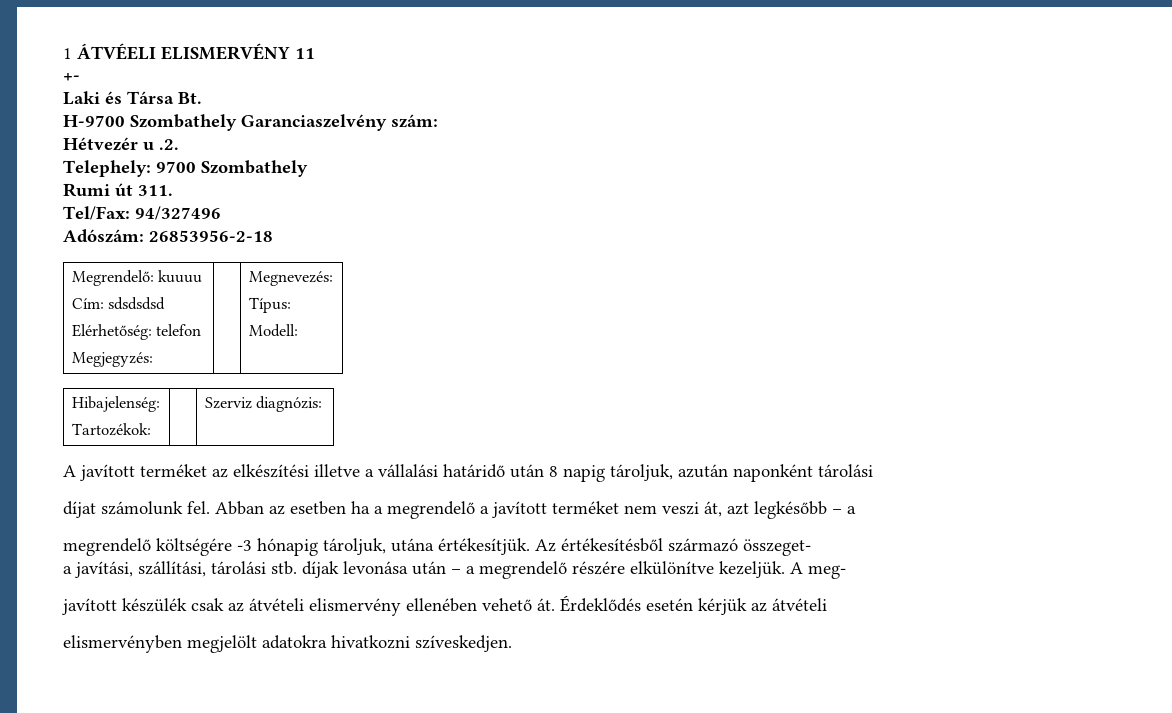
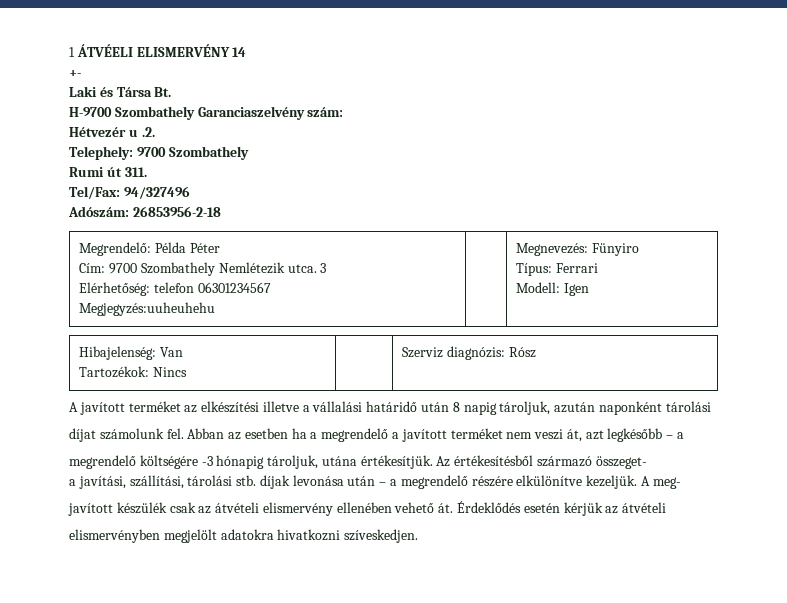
[295,48,315,59] 11 -> [232,47,247,57] 14
[158,270,203,283] kuuuu -> [155,242,220,253] Példa Péter
[108,297,166,310] sdsdsdsd -> [109,262,327,276] 9700 Szombathely Nemlétezik utca. 3
[71,352,153,367] // Megjegyzés: -> [197,282,271,293] [79,302,216,316] 06301234567 // Megjegyzés:uuheuhehu
(333, 278) none -> [592,243,640,256] Fünyiro
(291, 305) none -> [556,263,599,273] Ferrari
(298, 330) none -> [564,283,590,296] Igen
(160, 404) none -> [160,347,184,357] Van
(151, 429) none -> [153,367,188,377] Nincs
(323, 404) none -> [508,347,536,358] Rósz

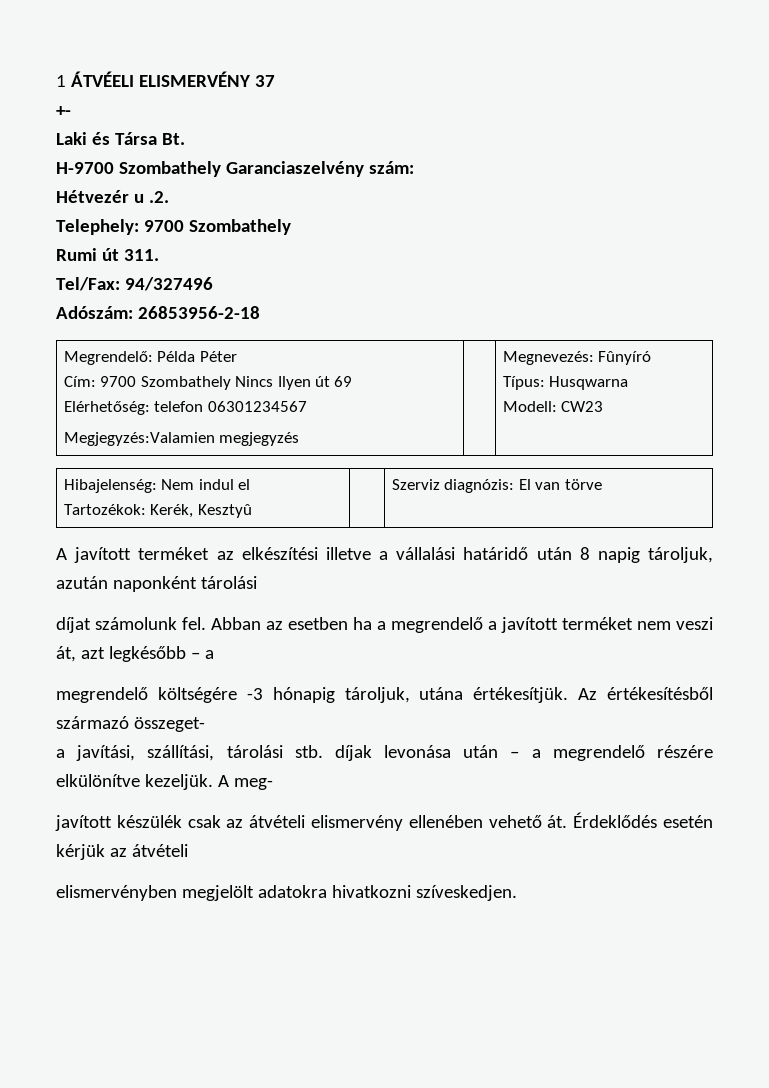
[232,47,247,57] 14 -> [254,75,275,87] 37
[218,262,327,274] Nemlétezik utca. 3 -> [235,376,353,390] Nincs Ilyen út 69
[79,302,216,316] Megjegyzés:uuheuhehu -> [63,432,300,446] Megjegyzés:Valamien megjegyzés
[592,243,640,256] Fünyiro -> [598,351,652,365] Fûnyíró
[556,263,599,273] Ferrari -> [549,376,629,390] Husqwarna
[564,283,590,296] Igen -> [561,401,604,412] CW23
[160,347,184,357] Van -> [161,479,251,490] Nem indul el
[153,367,188,377] Nincs -> [150,504,252,518] Kerék, Kesztyû
[508,347,536,358] Rósz -> [518,479,602,490] El van törve

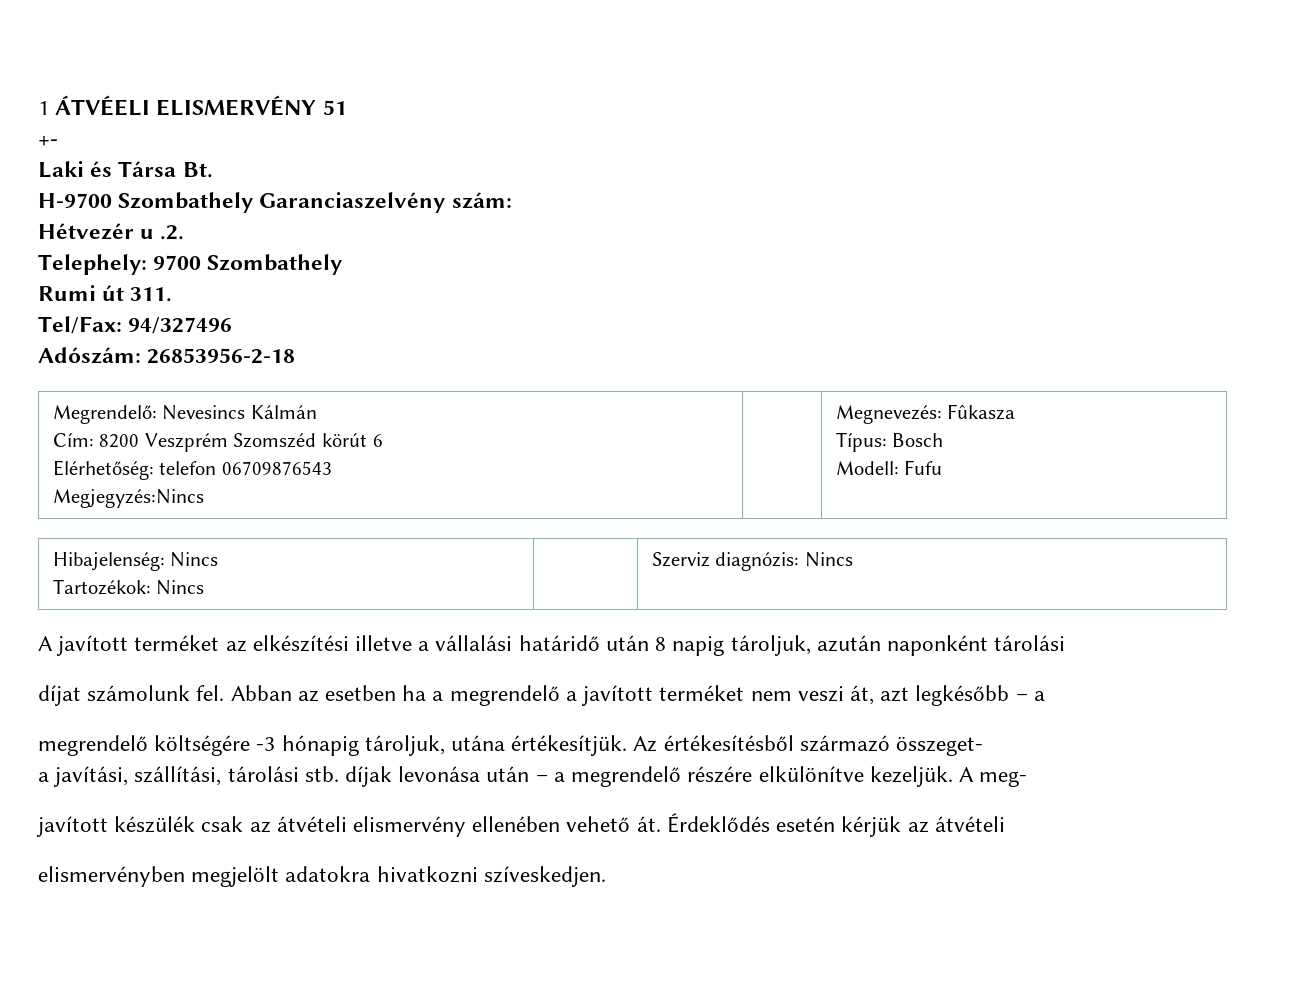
[254,75,275,87] 37 -> [322,100,347,115] 51
[157,351,237,362] Példa Péter -> [162,405,317,420] Nevesincs Kálmán
[100,376,353,390] 9700 Szombathely Nincs Ilyen út 69 -> [99,433,383,452] 8200 Veszprém Szomszéd körút 6
[207,401,307,412] [63,432,300,446] 06301234567 // Megjegyzés:Valamien megjegyzés -> [221,461,332,475] [52,489,204,508] 06709876543 // Megjegyzés:Nincs
[598,351,652,365] Fûnyíró -> [947,404,1016,420] Fûkasza
[549,376,629,390] Husqwarna -> [892,433,944,447] Bosch
[561,401,604,412] CW23 -> [904,460,943,475] Fufu
[161,479,251,490] Nem indul el -> [170,552,219,567] Nincs
[150,504,252,518] Kerék, Kesztyû -> [156,580,205,595] Nincs
[518,479,602,490] El van törve -> [804,552,853,567] Nincs

